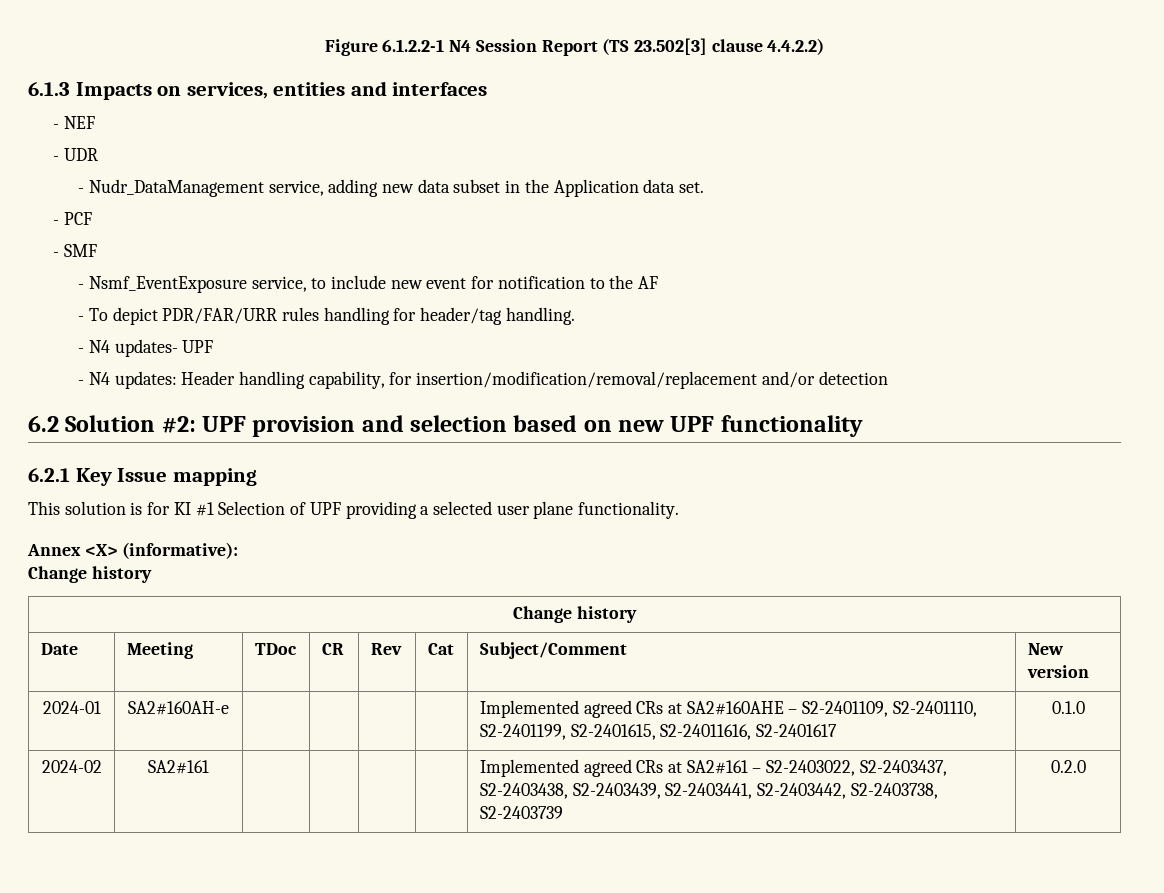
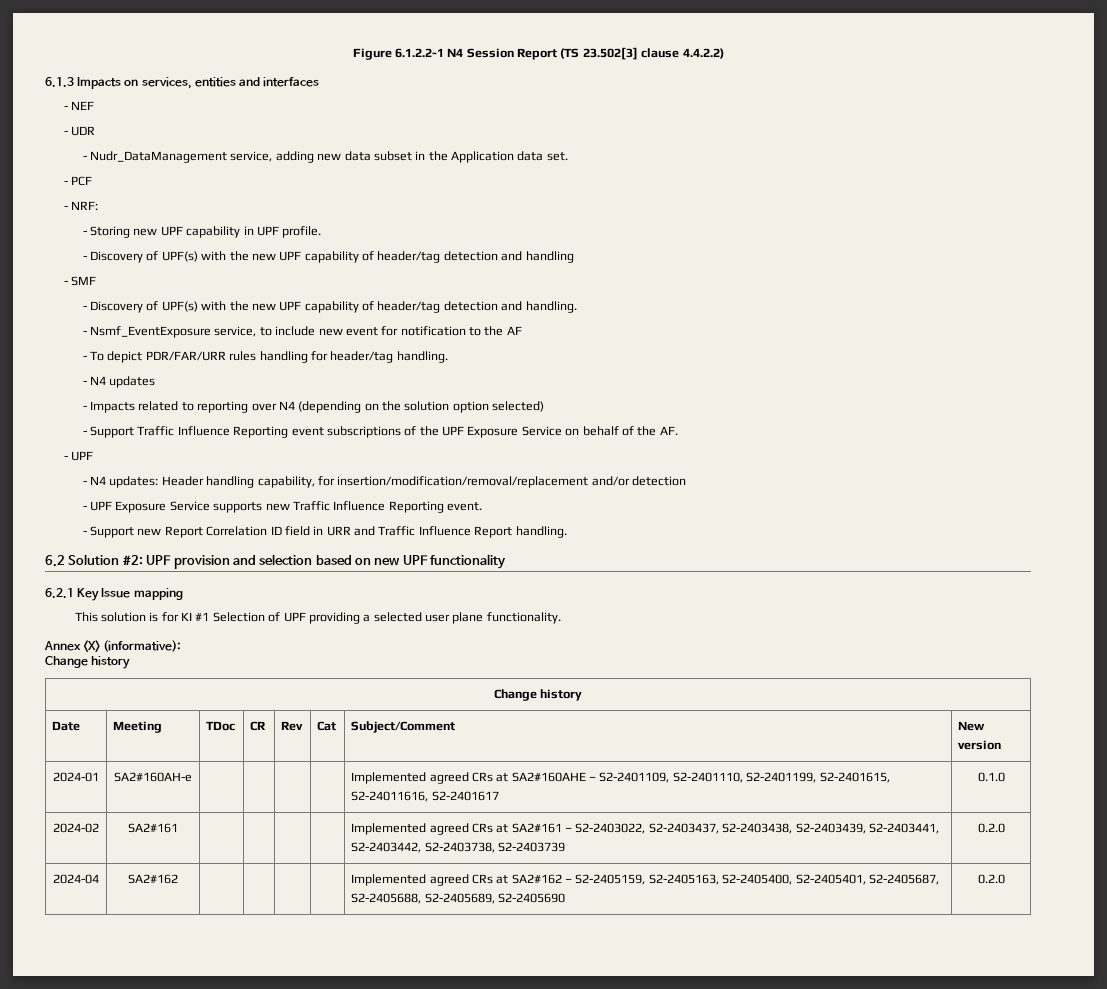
[63,244,97,257] SMF -> [71,201,99,210] [82,226,322,238] [82,251,574,263] [63,276,97,286] [82,301,577,313] NRF: // - Storing new UPF capability in UPF profile. // - Discovery of UPF(s) with the new UPF capability of header/tag detection and handling // - SMF // - Discovery of UPF(s) with the new UPF capability of header/tag detection and handling.
[114,339,178,357] updates- -> [109,376,156,388] [82,401,545,413] [82,426,678,438] [63,455,68,460] updates // - Impacts related to reporting over N4 (depending on the solution option selected) // - Support Traffic Influence Reporting event subscriptions of the UPF Exposure Service on behalf of the AF. // -
(888, 378) none -> [82,501,483,513] [82,526,567,538] // - UPF Exposure Service supports new Traffic Influence Reporting event. // - Support new Report Correlation ID field in URR and Traffic Influence Report handling.
(1086, 766) none -> [53,874,99,884] [128,874,178,884] [351,874,939,886] [351,893,565,904] [977,874,1005,884] // 2024-04 | SA2#162 | | | | | Implemented agreed CRs at SA2#162 – S2-2405159, S2-2405163, S2-2405400, S2-2405401, S2-2405687, S2-2405688, S2-2405689, S2-2405690 | 0.2.0

